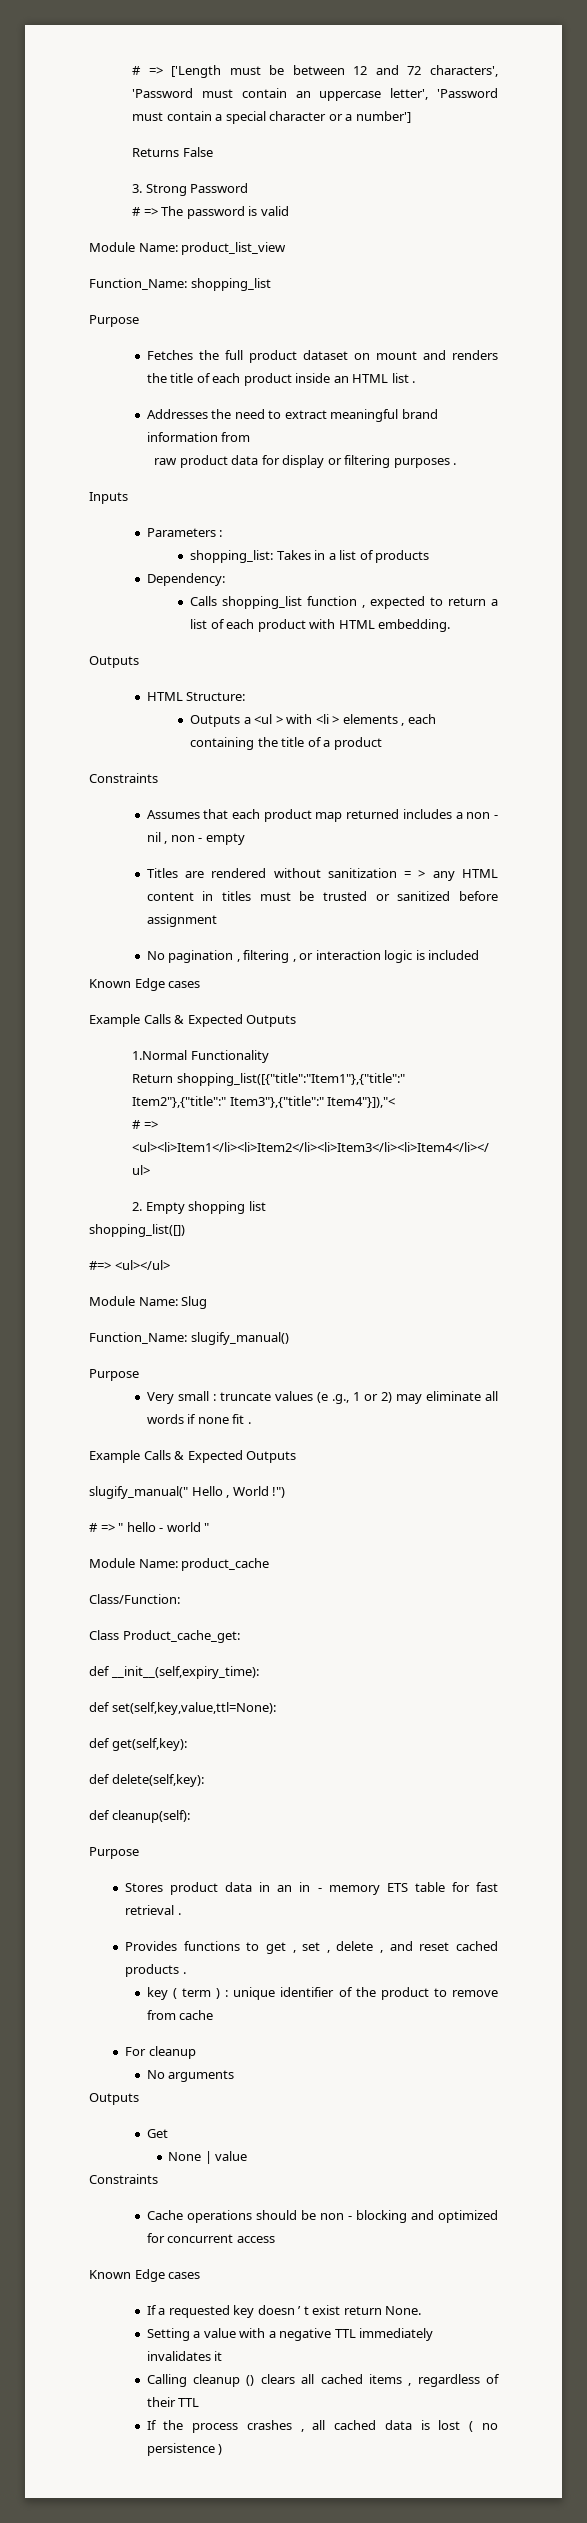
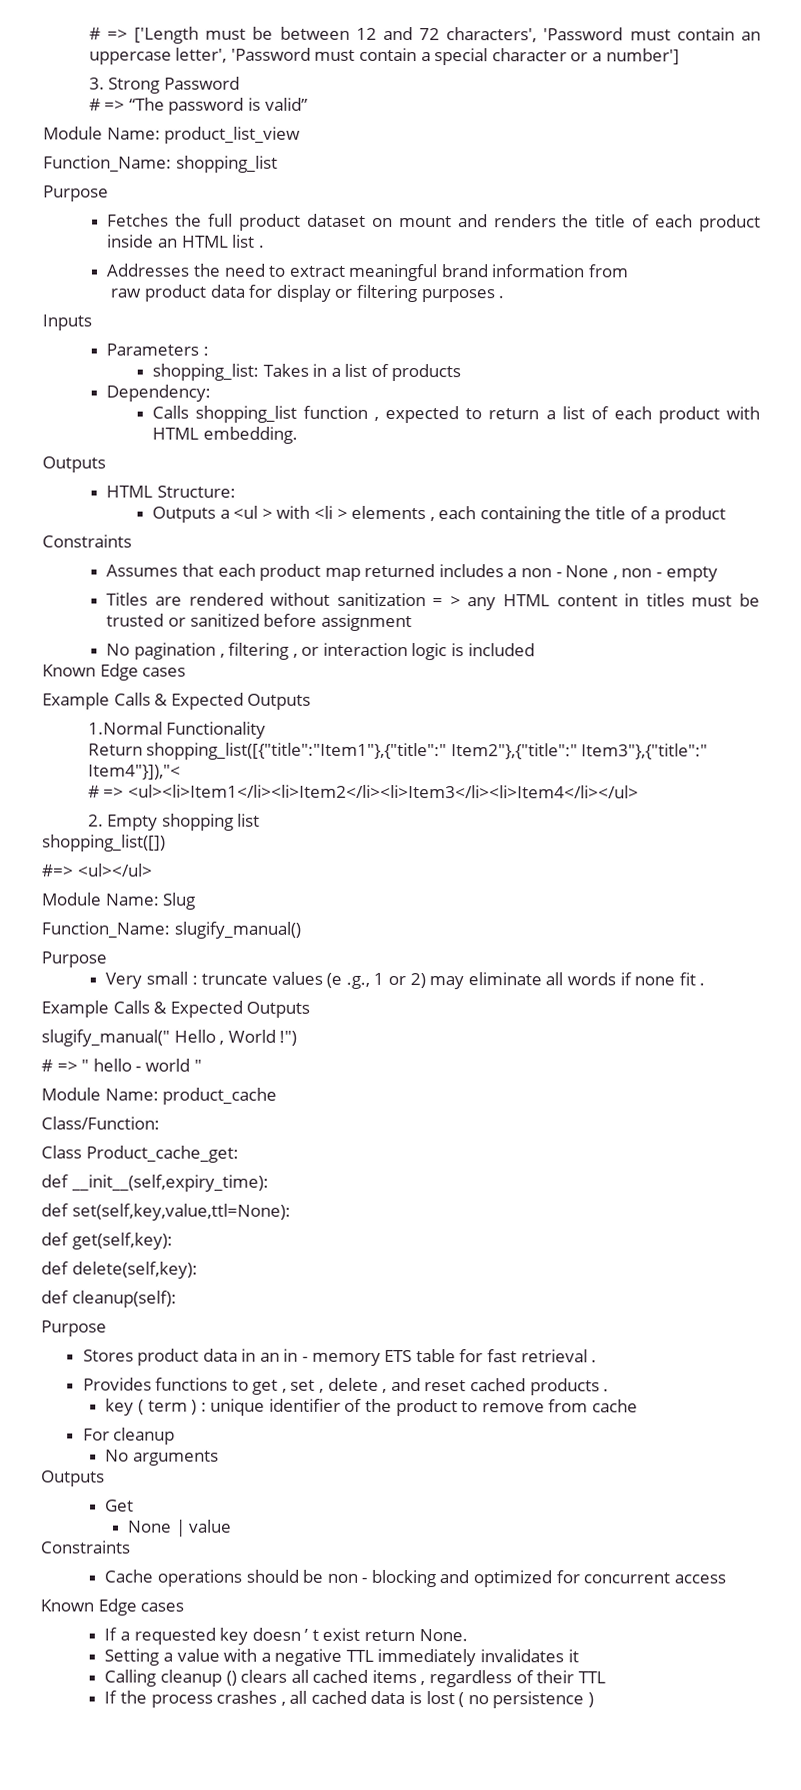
[132,147,213,157] // Returns False -> (680, 56) none
[161,206,184,216] The -> [128,97,165,111] “The
[260,206,289,216] valid -> [264,97,308,111] valid”
[493,815,498,819] [146,832,161,842] - nil -> [555,565,610,578] - None

